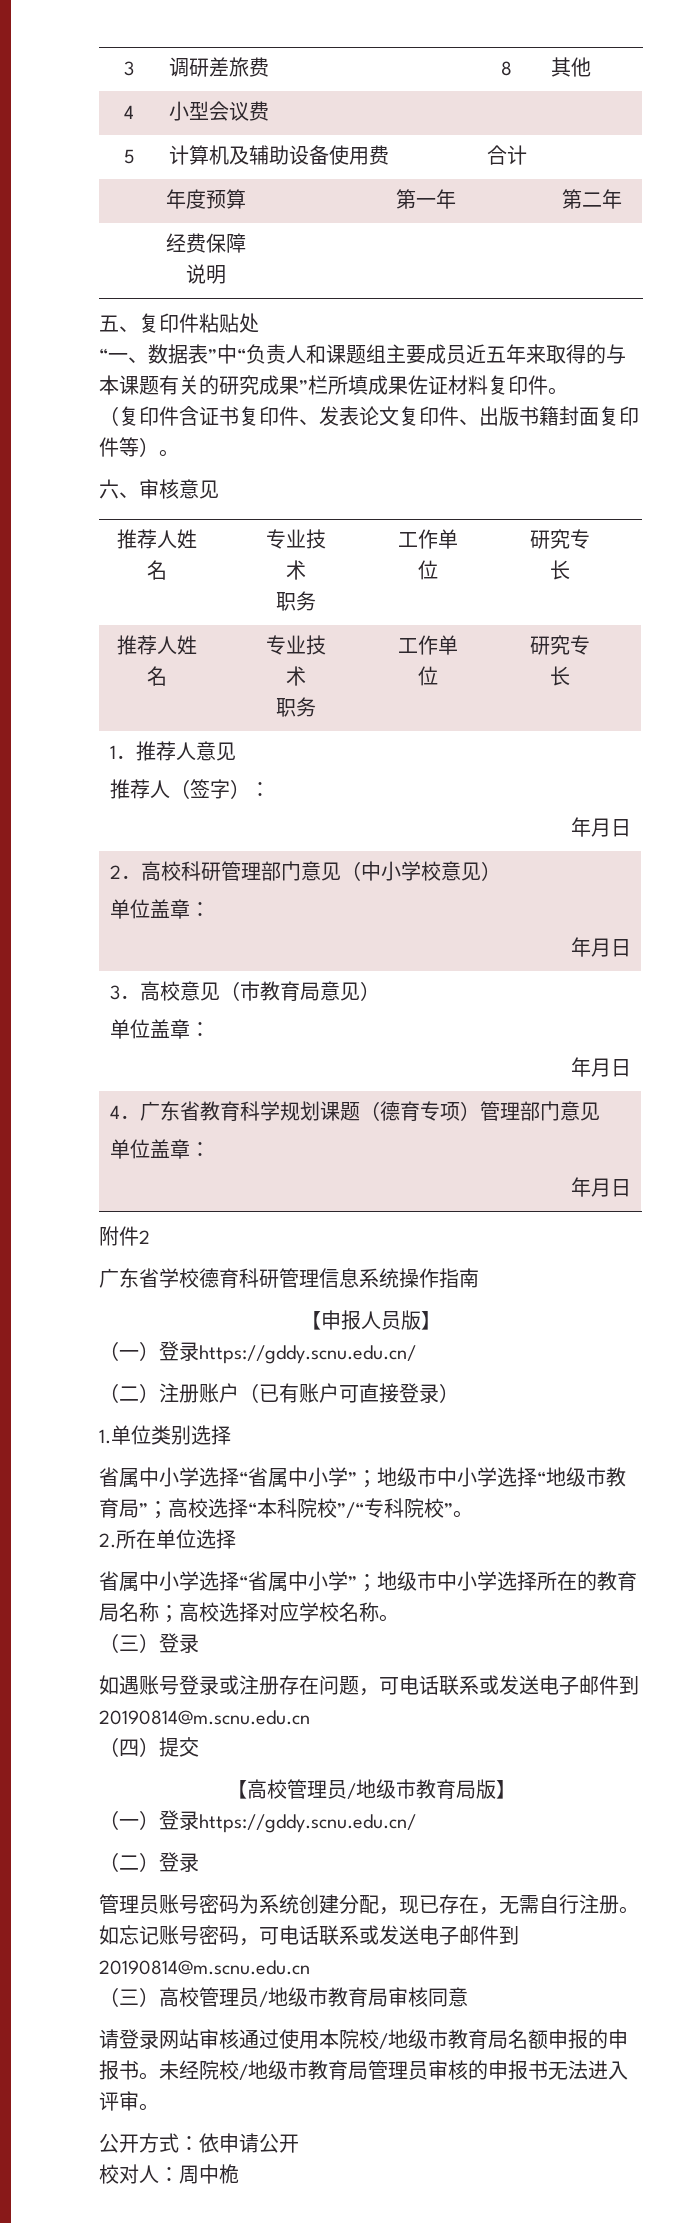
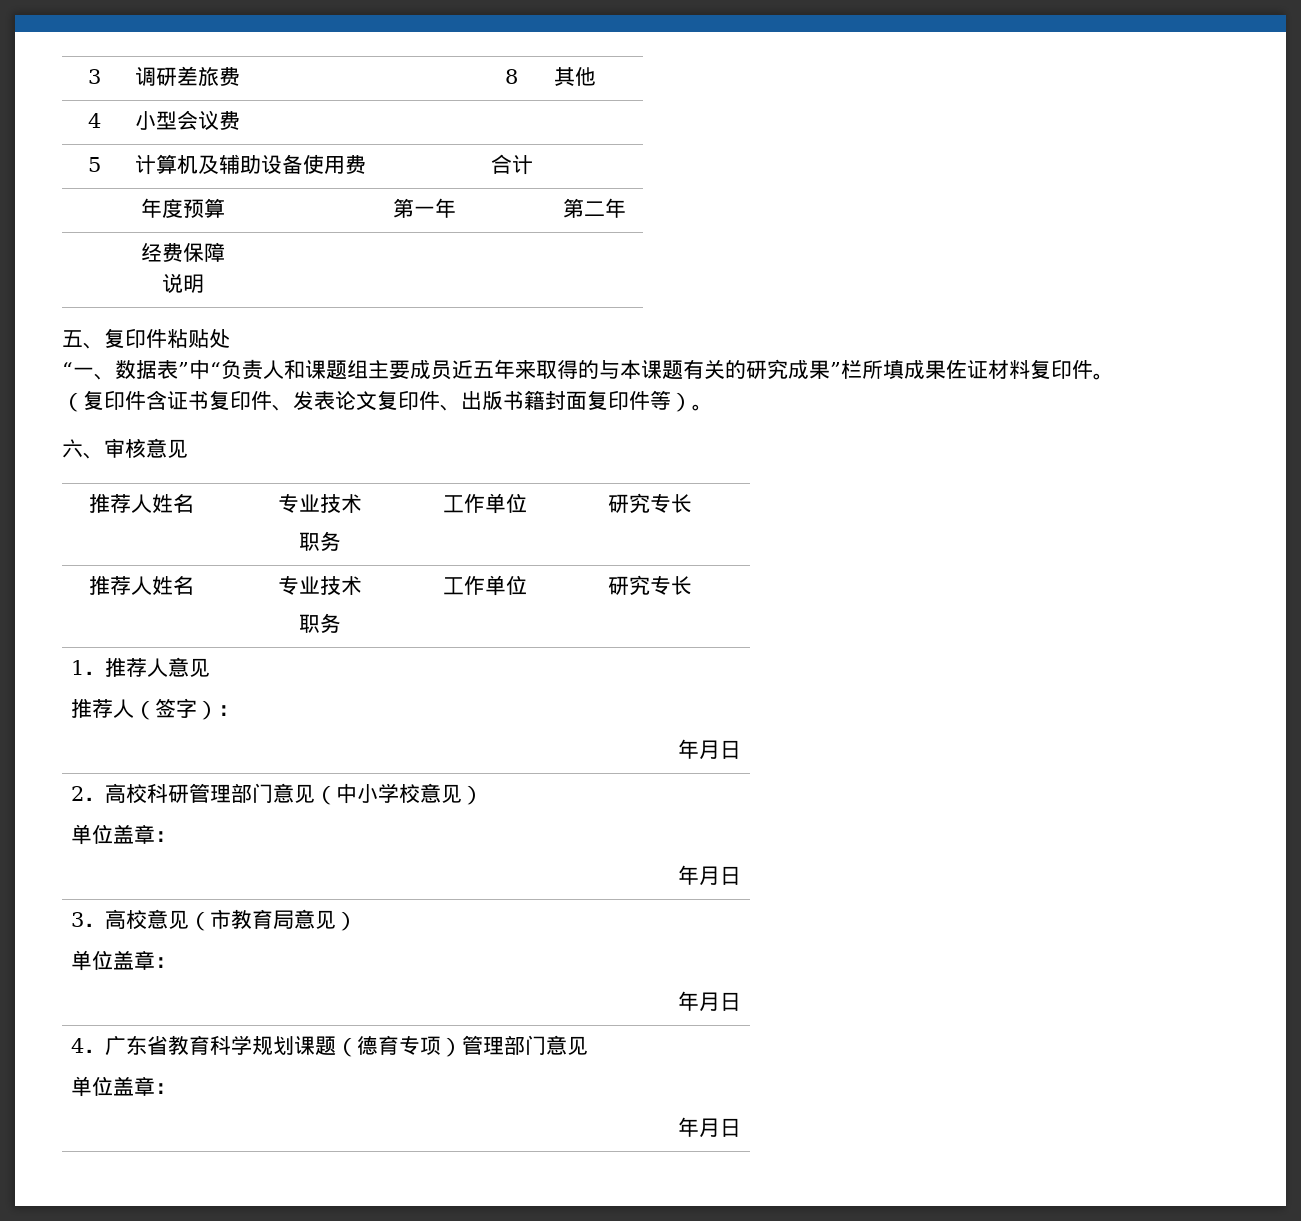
[99,1226,150,1246] [99,1268,479,1288] [301,1310,441,1330] [99,1341,416,1364] [99,1383,459,1403] [99,1425,231,1445] [99,1467,626,1488] [99,1498,473,1519] [99,1529,236,1549] [99,1571,637,1592] [99,1602,399,1623] [99,1633,199,1653] [99,1675,639,1696] [99,1710,310,1725] [99,1737,199,1757] [226,1779,516,1799] [99,1810,416,1833] [99,1852,199,1872] [99,1894,639,1915] [99,1925,519,1946] [99,1960,310,1975] [99,1987,468,2007] [99,2029,628,2049] [99,2060,628,2080] [99,2091,159,2111] [99,2133,299,2153] [99,2164,239,2184] // 附件2 // 广东省学校德育科研管理信息系统操作指南 // 【申报人员版】 // （一）登录https://gddy.scnu.edu.cn/ // （二）注册账户（已有账户可直接登录） // 1.单位类别选择 // 省属中小学选择“省属中小学”；地级市中小学选择“地级市教育局”；高校选择“本科院校”/“专科院校”。 // 2.所在单位选择 // 省属中小学选择“省属中小学”；地级市中小学选择所在的教育局名称；高校选择对应学校名称。 // （三）登录 // 如遇账号登录或注册存在问题，可电话联系或发送电子邮件到20190814@m.scnu.edu.cn // （四）提交 // 【高校管理员/地级市教育局版】 // （一）登录https://gddy.scnu.edu.cn/ // （二）登录 // 管理员账号密码为系统创建分配，现已存在，无需自行注册。如忘记账号密码，可电话联系或发送电子邮件到20190814@m.scnu.edu.cn // （三）高校管理员/地级市教育局审核同意 // 请登录网站审核通过使用本院校/地级市教育局名额申报的申报书。未经院校/地级市教育局管理员审核的申报书无法进入评审。 // 公开方式：依申请公开 // 校对人：周中桅 -> (741, 1127) none

